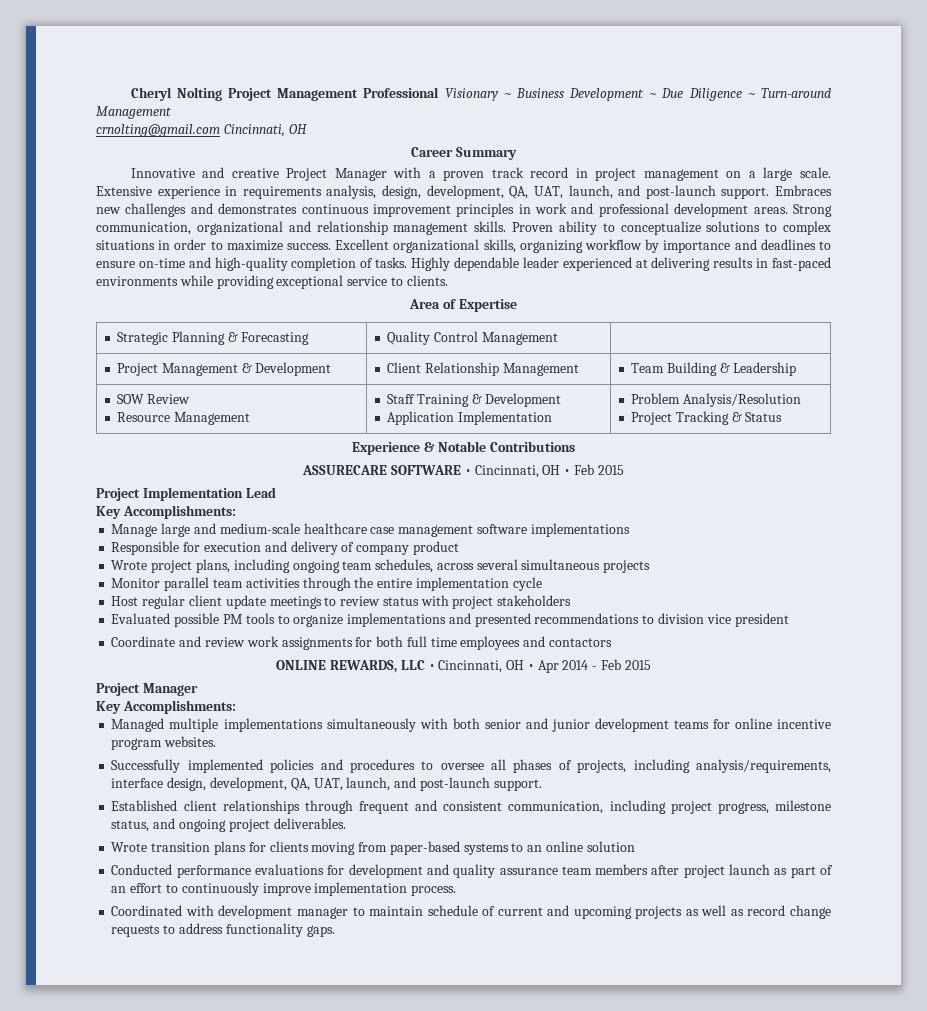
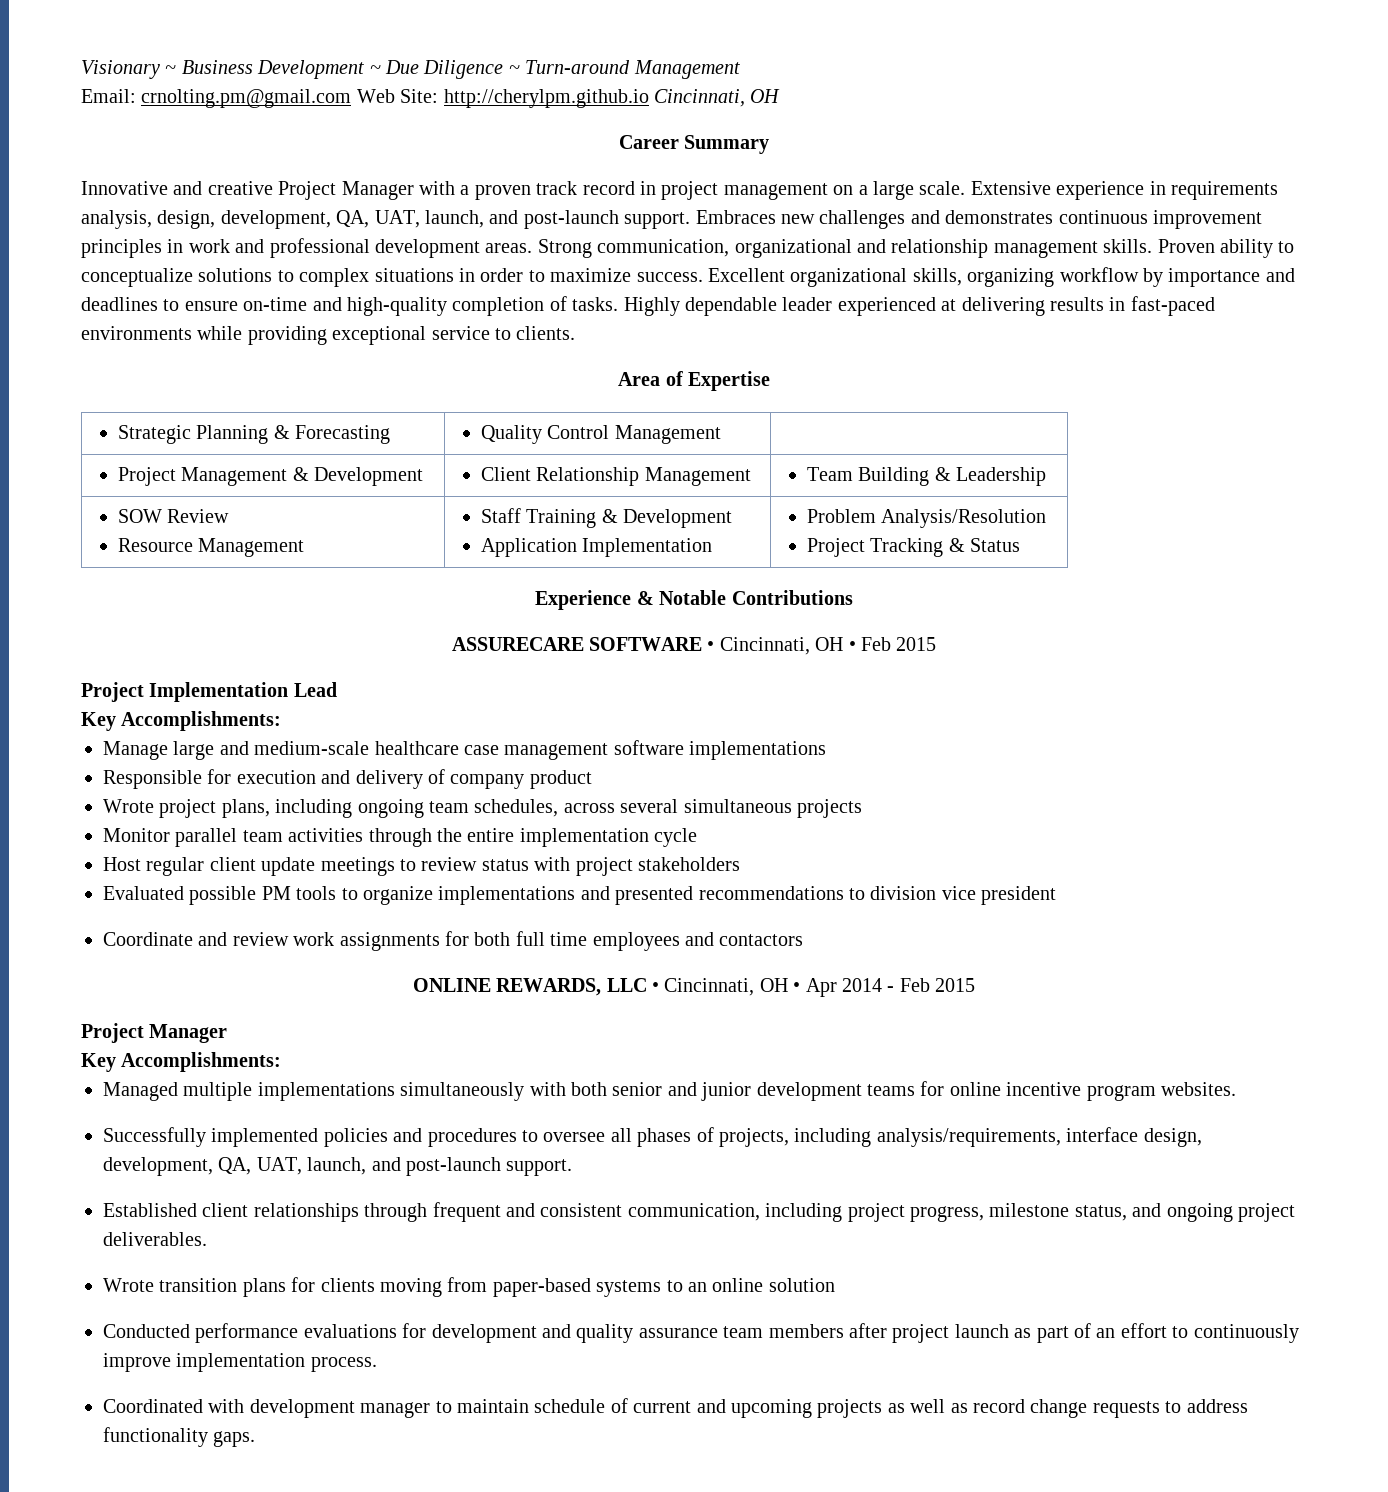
[130,87,440,101] Cheryl Nolting Project Management Professional -> (81, 69) none
[96,124,220,137] crnolting@gmail.com -> [81,89,649,108] Email: crnolting.pm@gmail.com Web Site: http://cherylpm.github.io

